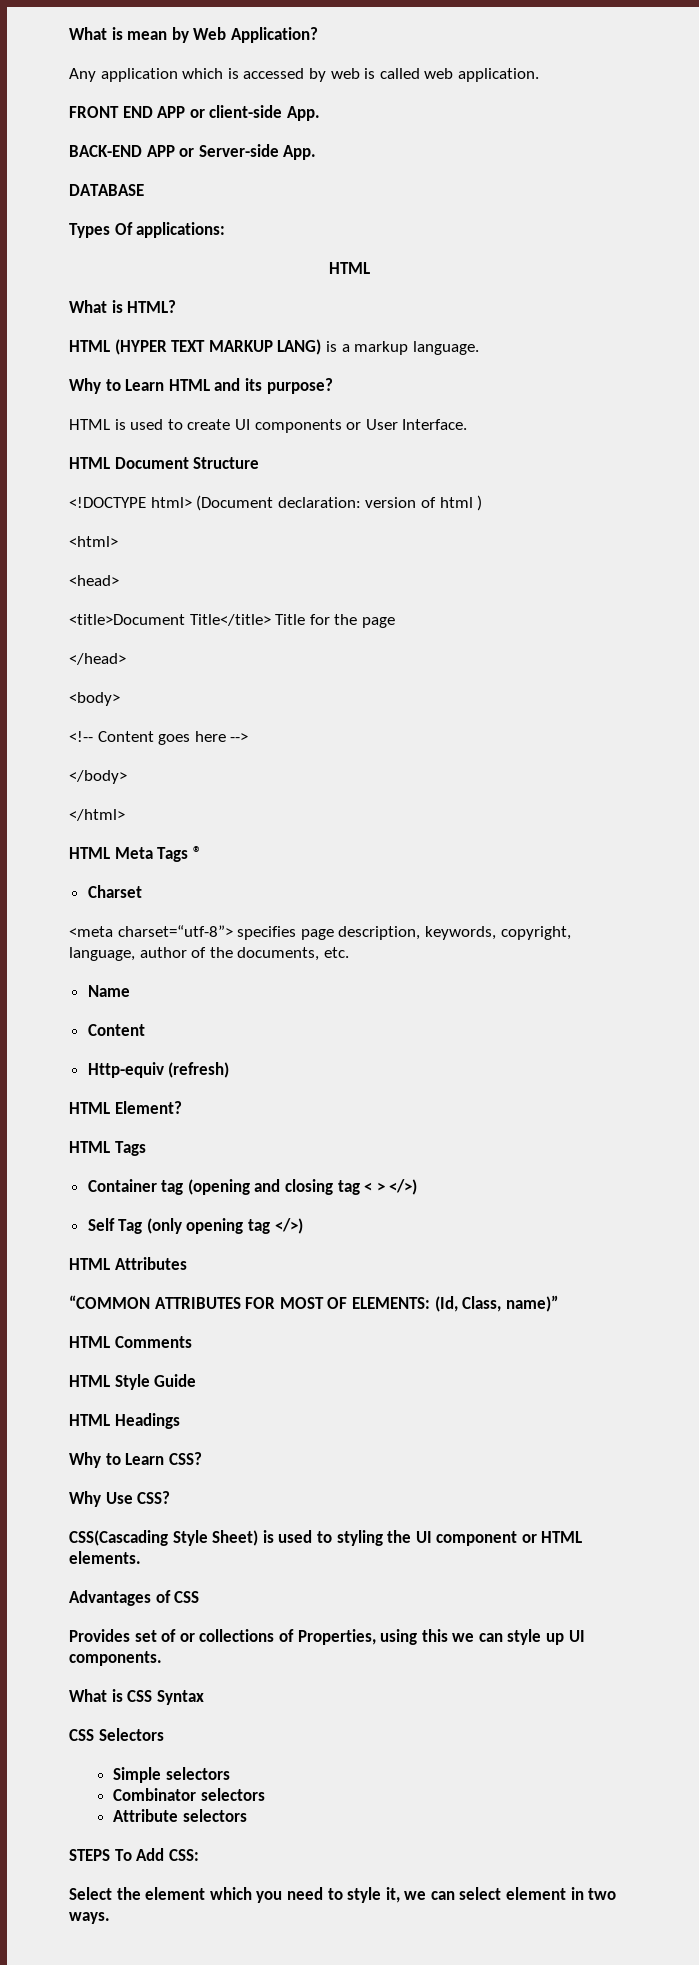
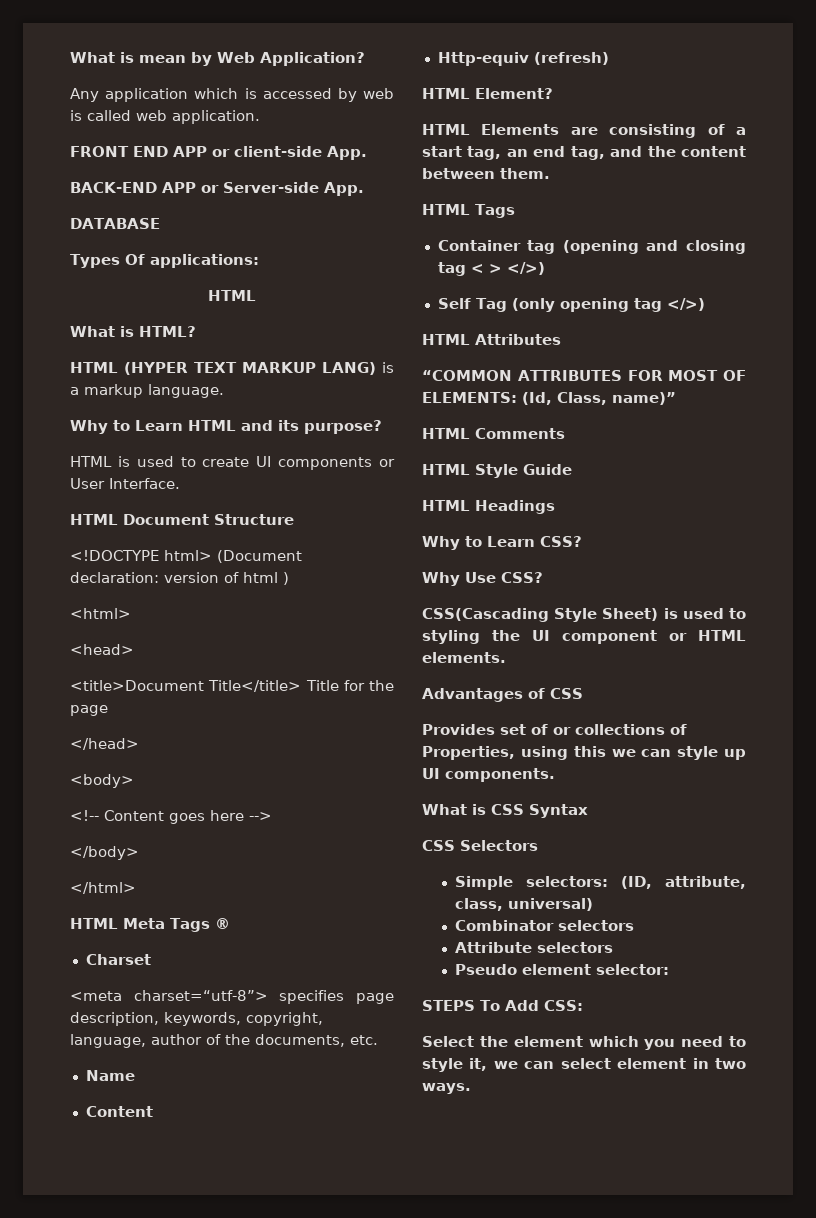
(182, 1107) none -> [422,124,746,138] [422,146,746,160] [422,168,550,179] // HTML Elements are consisting of a start tag, an end tag, and the content between them.
[165,1767,230,1780] selectors -> [526,876,746,889] [455,898,594,911] selectors: (ID, attribute, class, universal)
(247, 1815) none -> [455,964,670,975] // Pseudo element selector:

